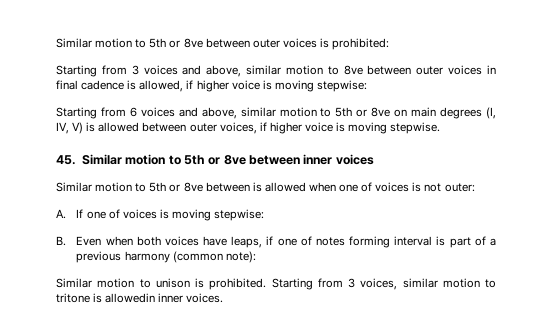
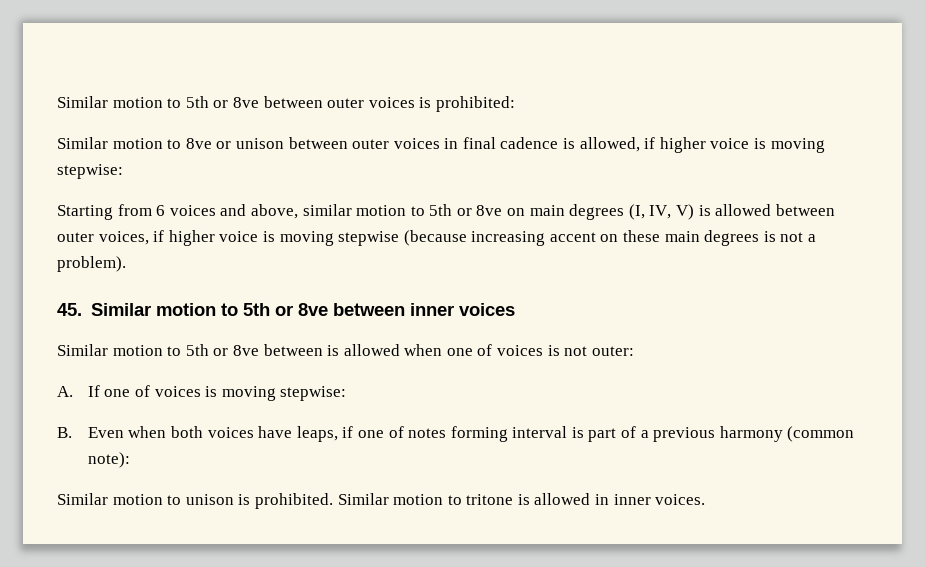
[56,65,282,77] Starting from 3 voices and above, similar -> [57,137,108,149] Similar
(363, 70) none -> [216,138,284,149] or unison
[390,122,441,134] stepwise. -> [338,230,817,246] [57,256,126,272] stepwise (because increasing accent on these main degrees is not a problem).
[271,278,438,290] Starting from 3 voices, similar -> [337,493,389,505] Similar
[105,293,156,303] allowedin -> [534,493,610,505] allowed in

